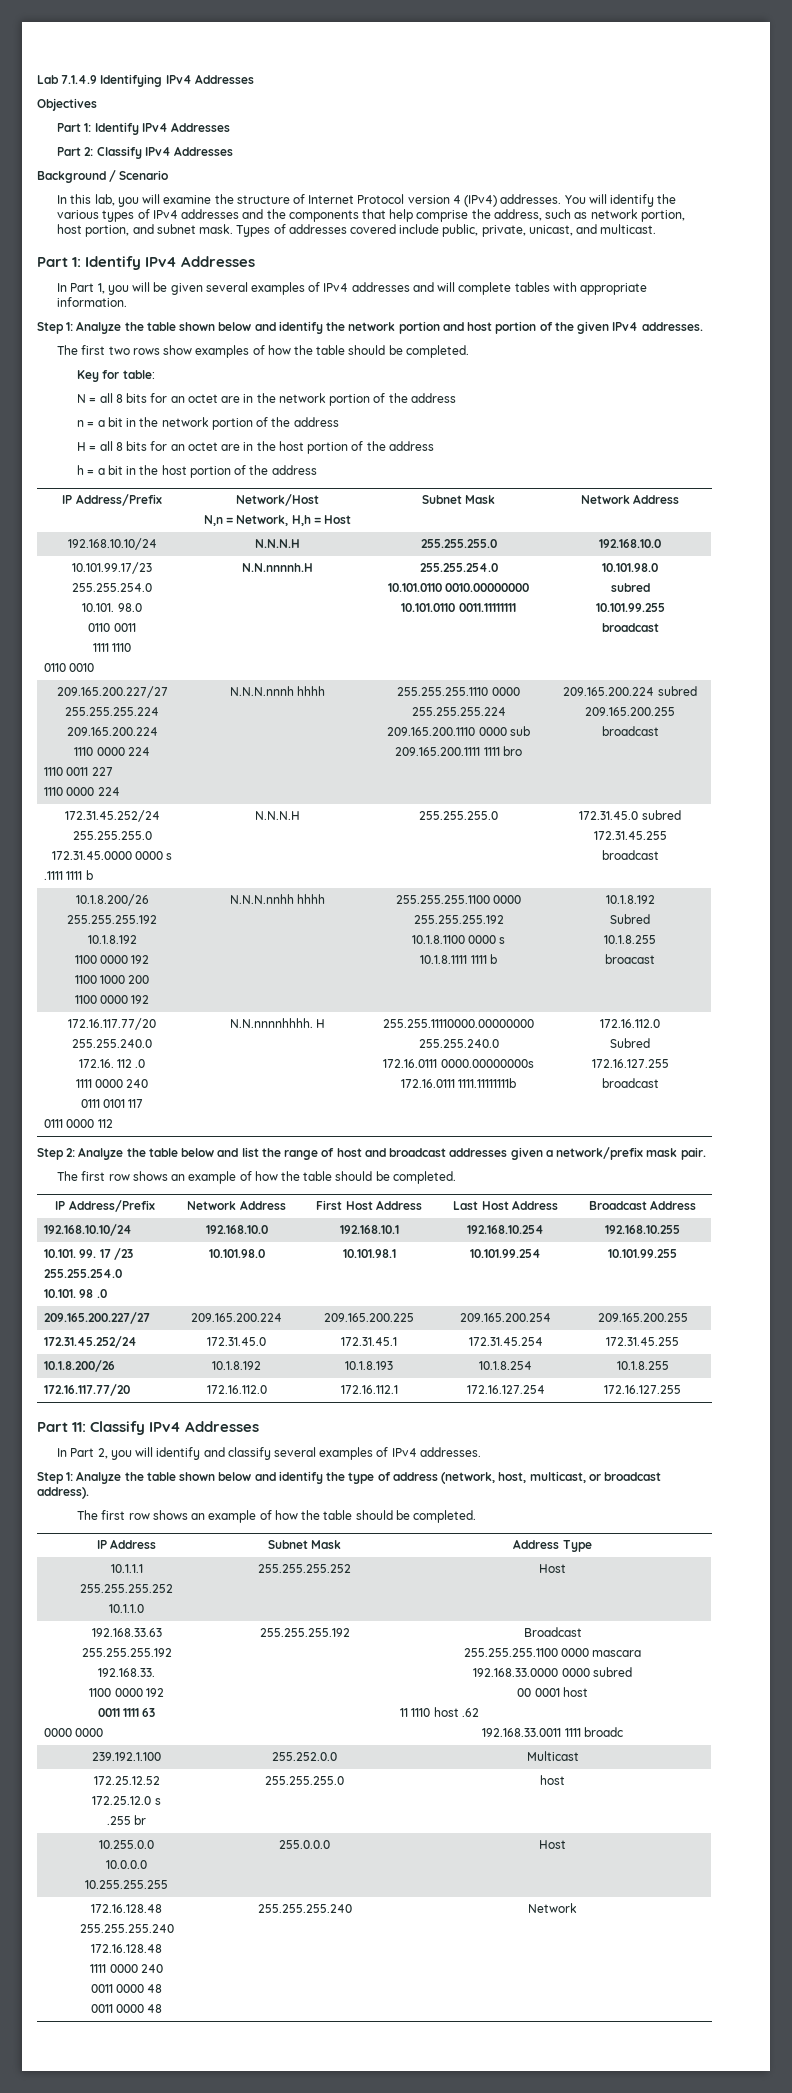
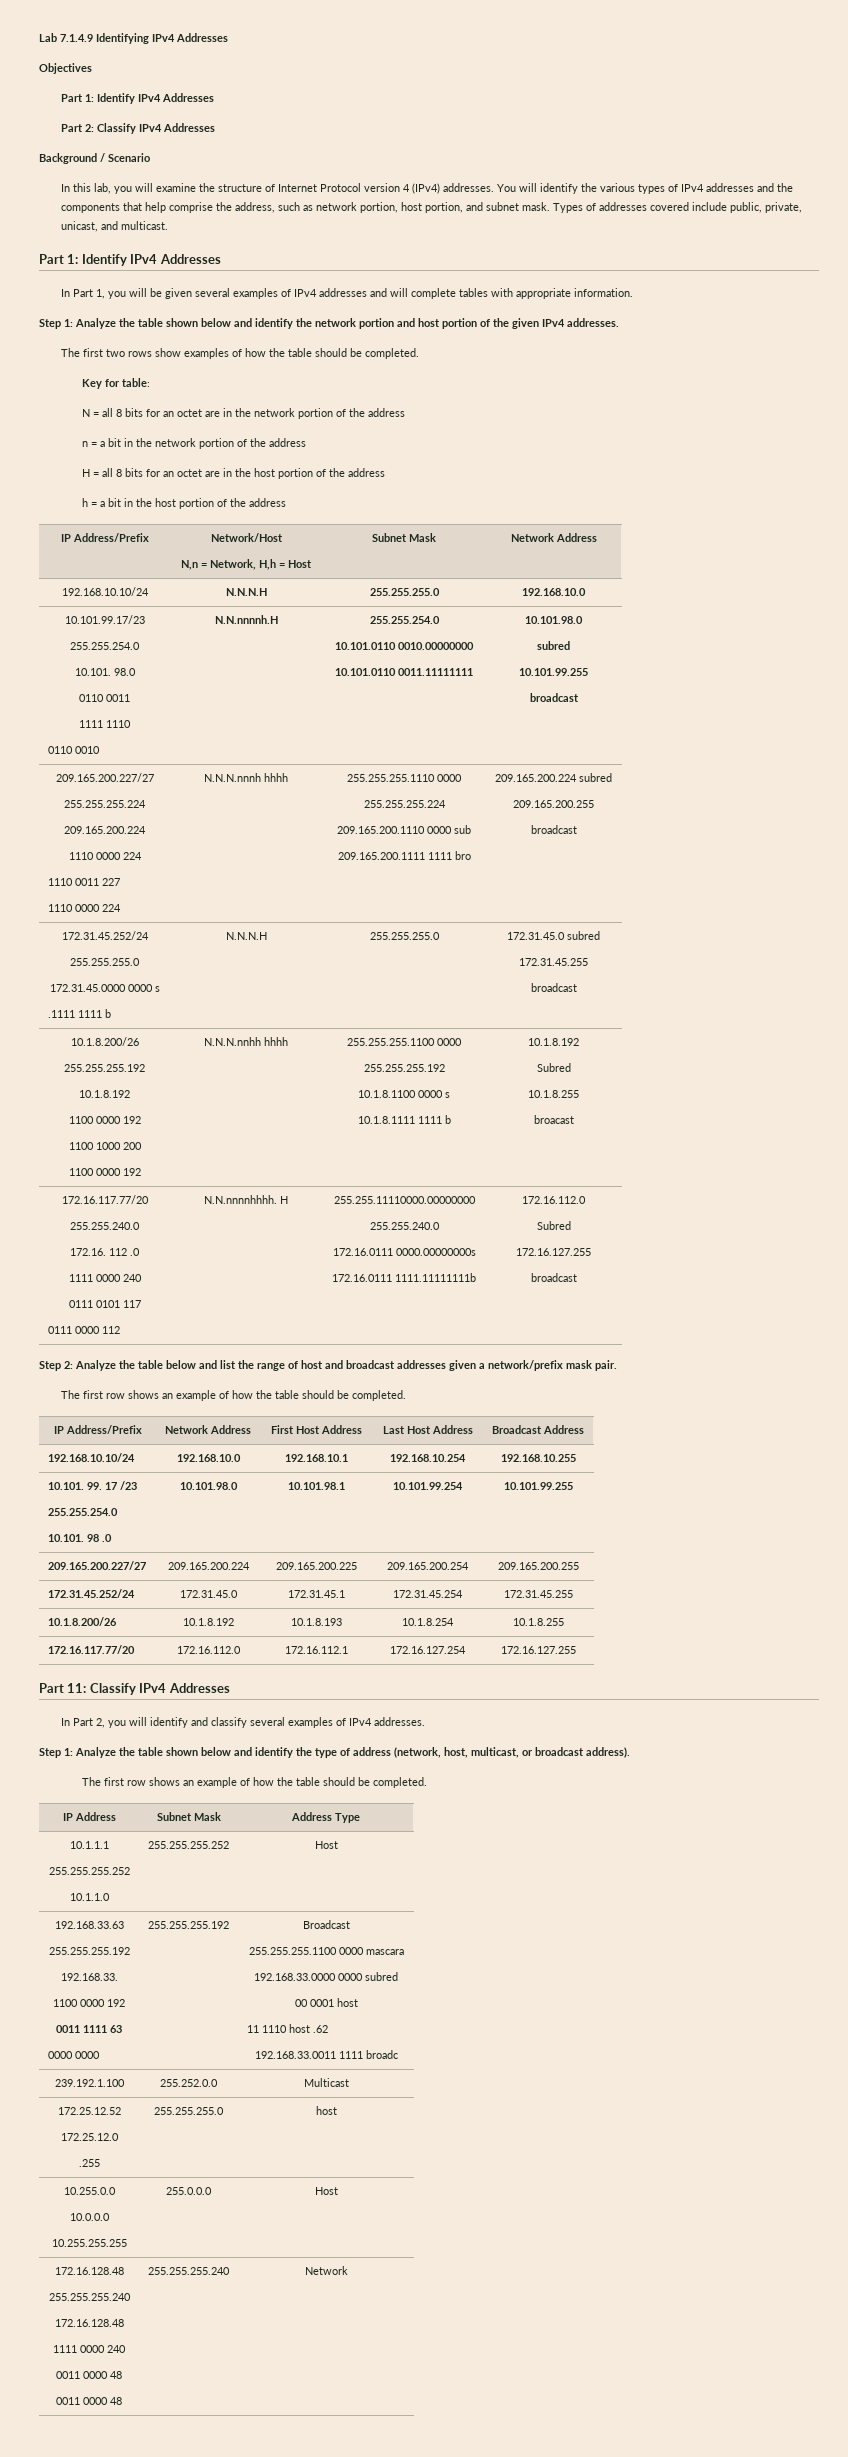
[154,1798,161,1805] s -> (119, 2137) none
[134,1815,147,1825] br -> (100, 2163) none

